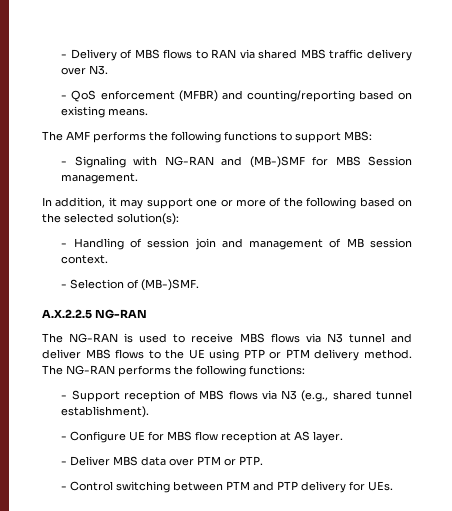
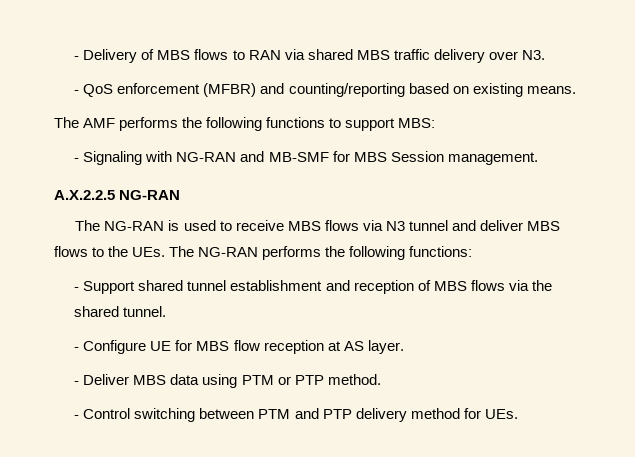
[249,156,305,168] (MB-)SMF -> [268,152,329,162] MB-SMF
[42,197,413,209] [42,213,179,225] [61,238,413,250] [61,255,109,264] [61,279,200,291] // In addition, it may support one or more of the following based on the selected solution(s): // - Handling of session join and management of MB session context. // - Selection of (MB-)SMF. -> (538, 158) none
[188,349,412,361] UE using PTP or PTM delivery method. -> [132,247,166,257] UEs.
(120, 396) none -> [138,280,350,291] shared tunnel establishment and
[281,390,412,402] [61,406,150,418] N3 (e.g., shared tunnel establishment). -> [531,280,552,291] [74,306,167,317] the shared tunnel.
[169,458,195,466] over -> [202,374,238,388] using
[239,456,264,465] PTP. -> [294,374,381,385] PTP method.
(347, 487) none -> [410,408,460,419] method

